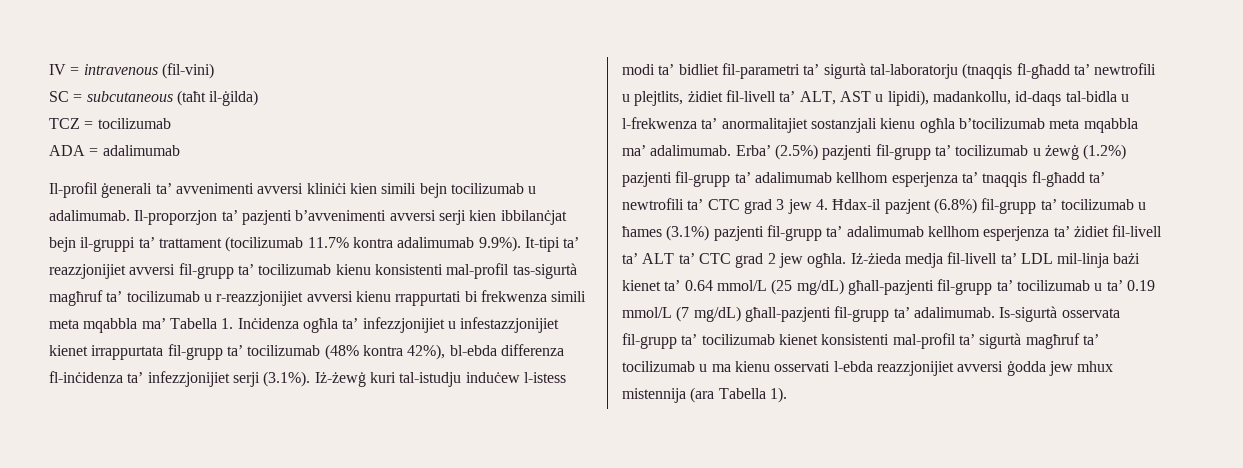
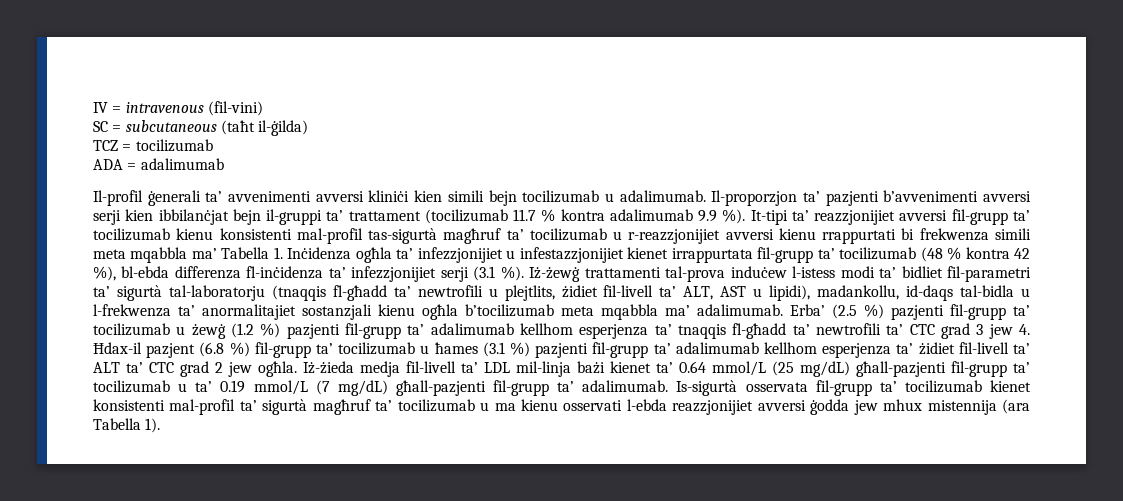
[307,236,521,252] 11.7% kontra adalimumab 9.9%). -> [513,209,746,224] 11.7 % kontra adalimumab 9.9 %).
[324,344,446,360] (48% kontra 42%), -> [920,247,1031,262] [93,266,116,281] (48 % kontra 42 %),
[263,371,462,387] (3.1%). Iż-żewġ kuri tal-istudju -> [473,266,726,282] (3.1 %). Iż-żewġ trattamenti tal-prova
[774,144,818,160] (2.5%) -> [832,304,884,319] (2.5 %)
[1083,144,1127,160] (1.2%) -> [231,323,281,338] (1.2 %)
[933,198,977,214] (6.8%) -> [199,342,250,357] (6.8 %)
[666,225,710,241] (3.1%) -> [482,342,530,357] (3.1 %)

